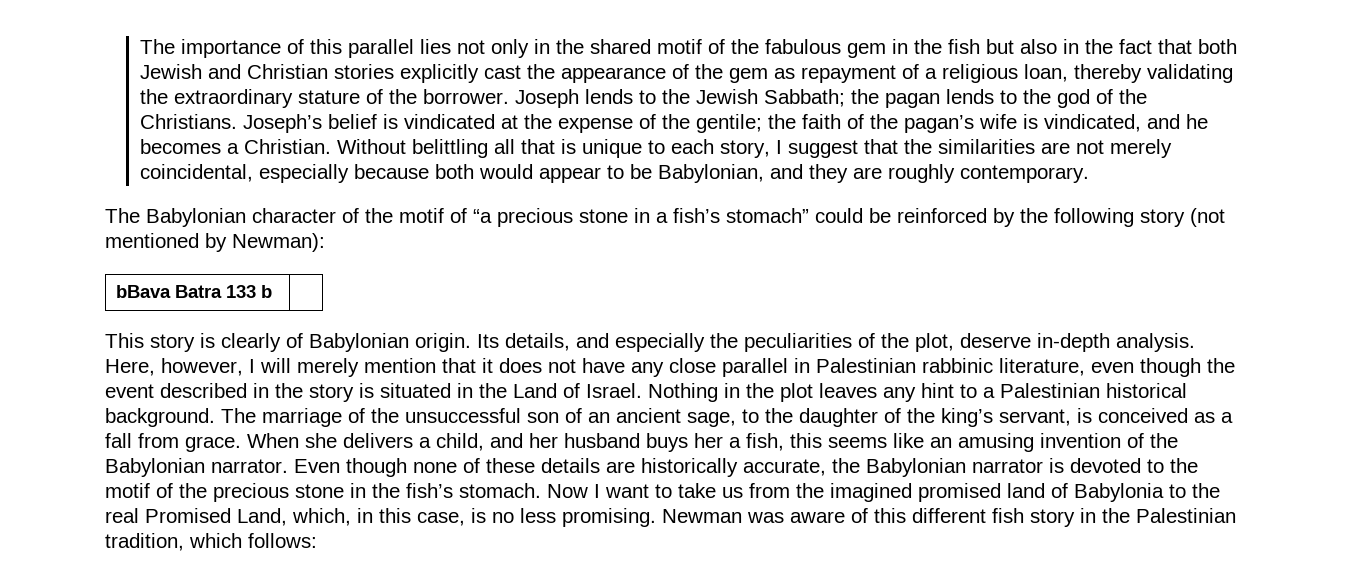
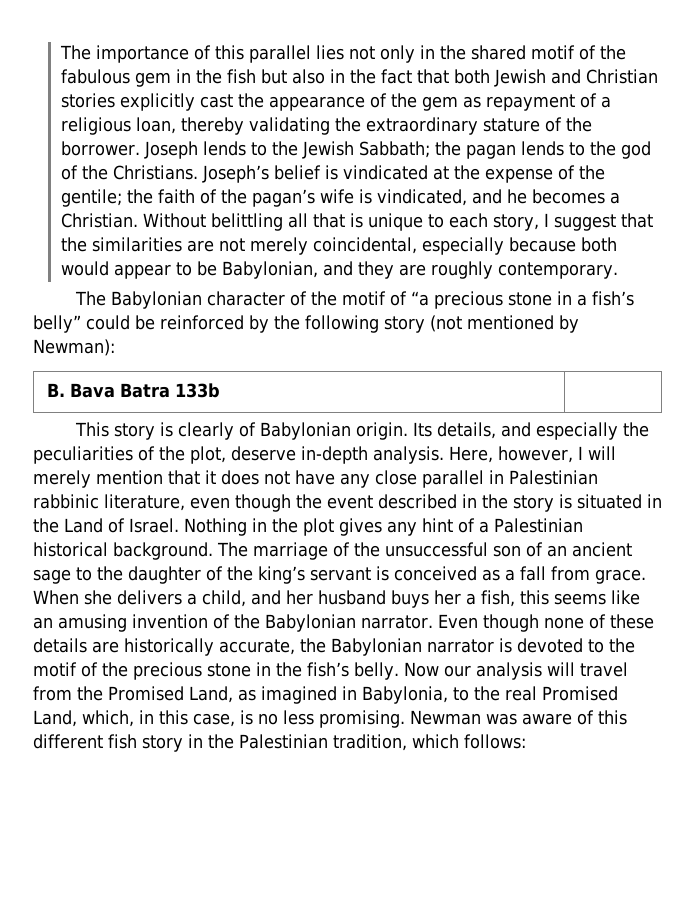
[726,208,809,223] stomach” -> [33,315,81,333] belly”
[116,285,273,298] bBava Batra 133 b -> [47,383,221,398] B. Bava Batra 133b
[819,383,877,398] leaves -> [339,518,382,536] gives
[960,384,977,398] to -> [458,518,475,533] of
[687,412,736,427] sage, -> [33,569,71,584] sage
[999,409,1071,426] servant, -> [310,567,371,581] servant
[459,483,1164,502] stomach. Now I want to take us from the imagined promised land of Babylonia -> [354,662,628,680] [33,686,448,704] belly. Now our analysis will travel from the Promised Land, as imagined in Babylonia,

